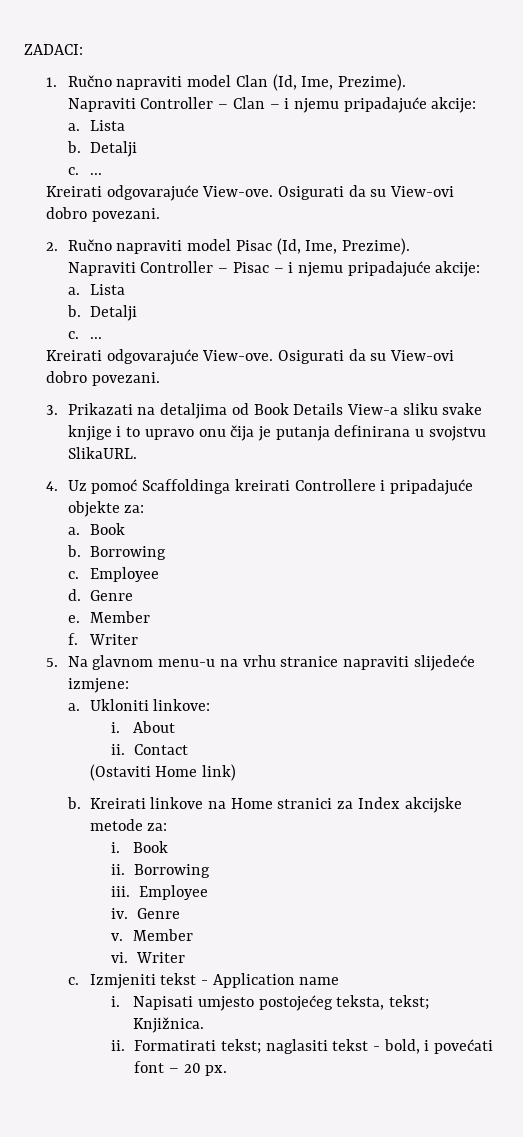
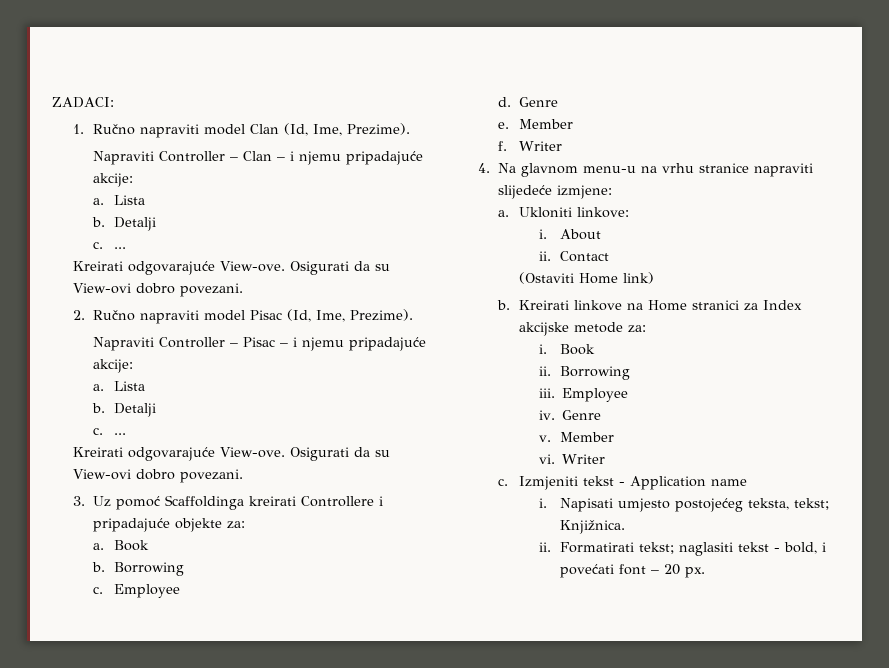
[67,403,483,419] [67,425,486,441] [67,447,137,459] [45,481,58,491] Prikazati na detaljima od Book Details View-a sliku svake knjige i to upravo onu čija je putanja definirana u svojstvu SlikaURL. // 4. -> (85, 501) none
[45,658,58,667] 5. -> [477,163,490,173] 4.

